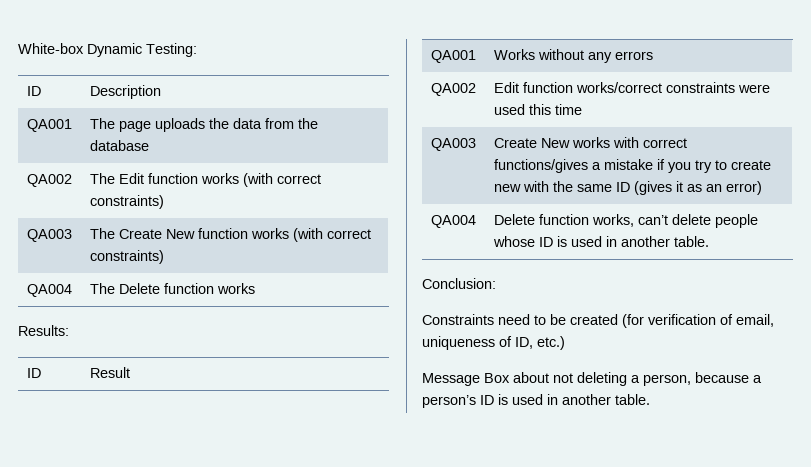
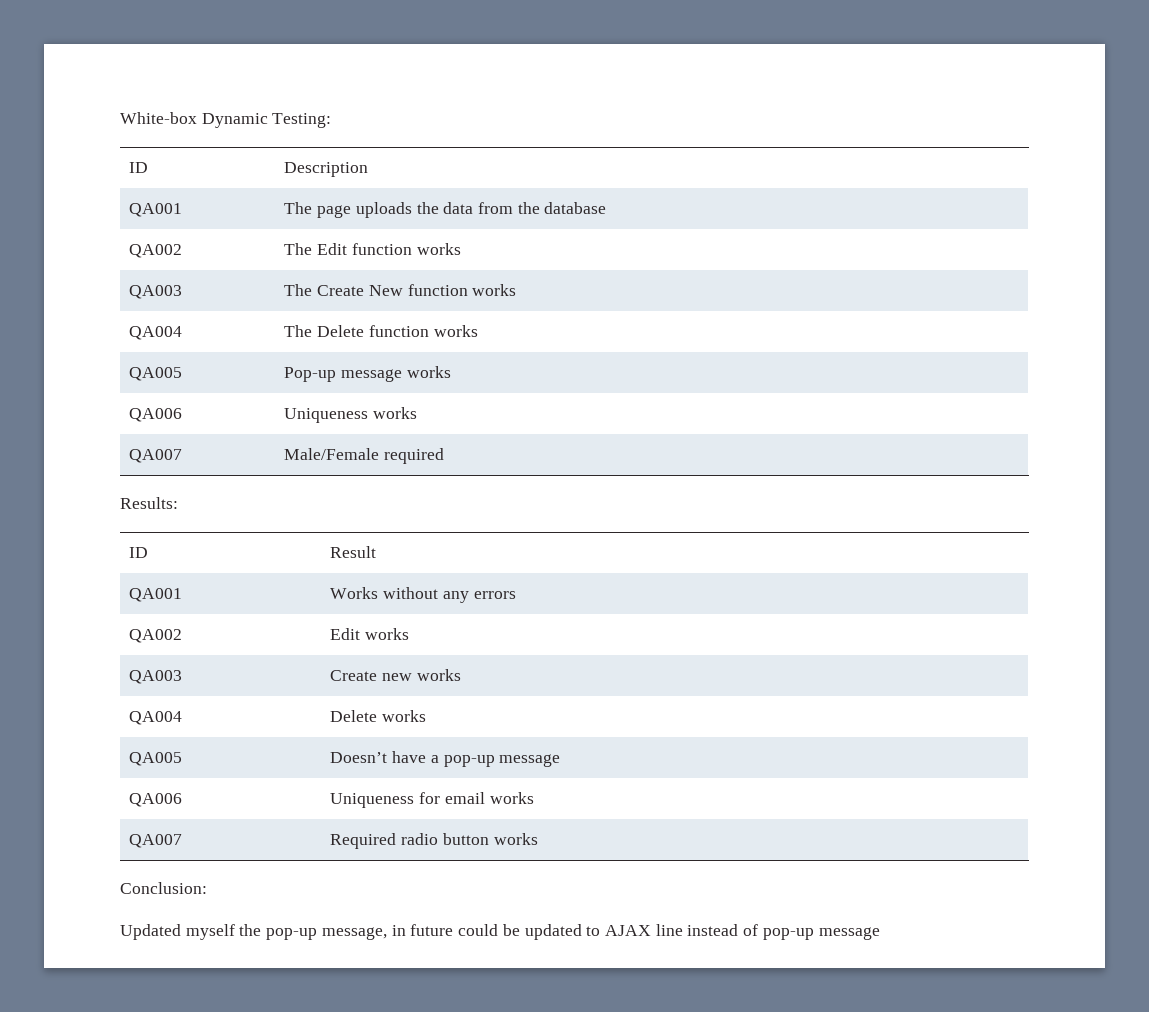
[242,173,321,187] [89,195,164,209] (with correct constraints) -> (461, 249) none
[292,228,371,242] [89,250,164,264] (with correct constraints) -> (517, 290) none
(255, 288) none -> [129,367,183,381] [284,366,451,382] [129,408,183,422] [284,407,418,423] [129,449,183,463] [284,448,445,464] // QA005 | Pop-up message works // QA006 | Uniqueness works // QA007 | Male/Female required
[522,82,770,93] [493,104,582,115] function works/correct constraints were used this time -> [365,628,410,640] works
[540,137,687,148] [493,159,771,173] [493,181,762,195] [430,215,476,228] [493,214,758,228] [492,236,709,247] [422,278,496,289] [422,314,774,328] [422,336,565,350] [422,372,762,386] [422,394,650,408] New works with correct functions/gives a mistake if you try to create new with the same ID (gives it as an error) // QA004 | Delete function works, can’t delete people whose ID is used in another table. // Conclusion: // Constraints need to be created (for verification of email, uniqueness of ID, etc.) // Message Box about not deleting a person, because a person’s ID is used in another table. -> [382,669,461,681] [129,711,183,725] [330,710,427,722] [129,752,183,766] [330,751,561,767] [129,793,183,807] [330,792,534,808] [129,834,183,848] [330,833,538,849] [120,882,207,894] [120,924,880,940] new works // QA004 | Delete works // QA005 | Doesn’t have a pop-up message // QA006 | Uniqueness for email works // QA007 | Required radio button works // Conclusion: // Updated myself the pop-up message, in future could be updated to AJAX line instead of pop-up message

